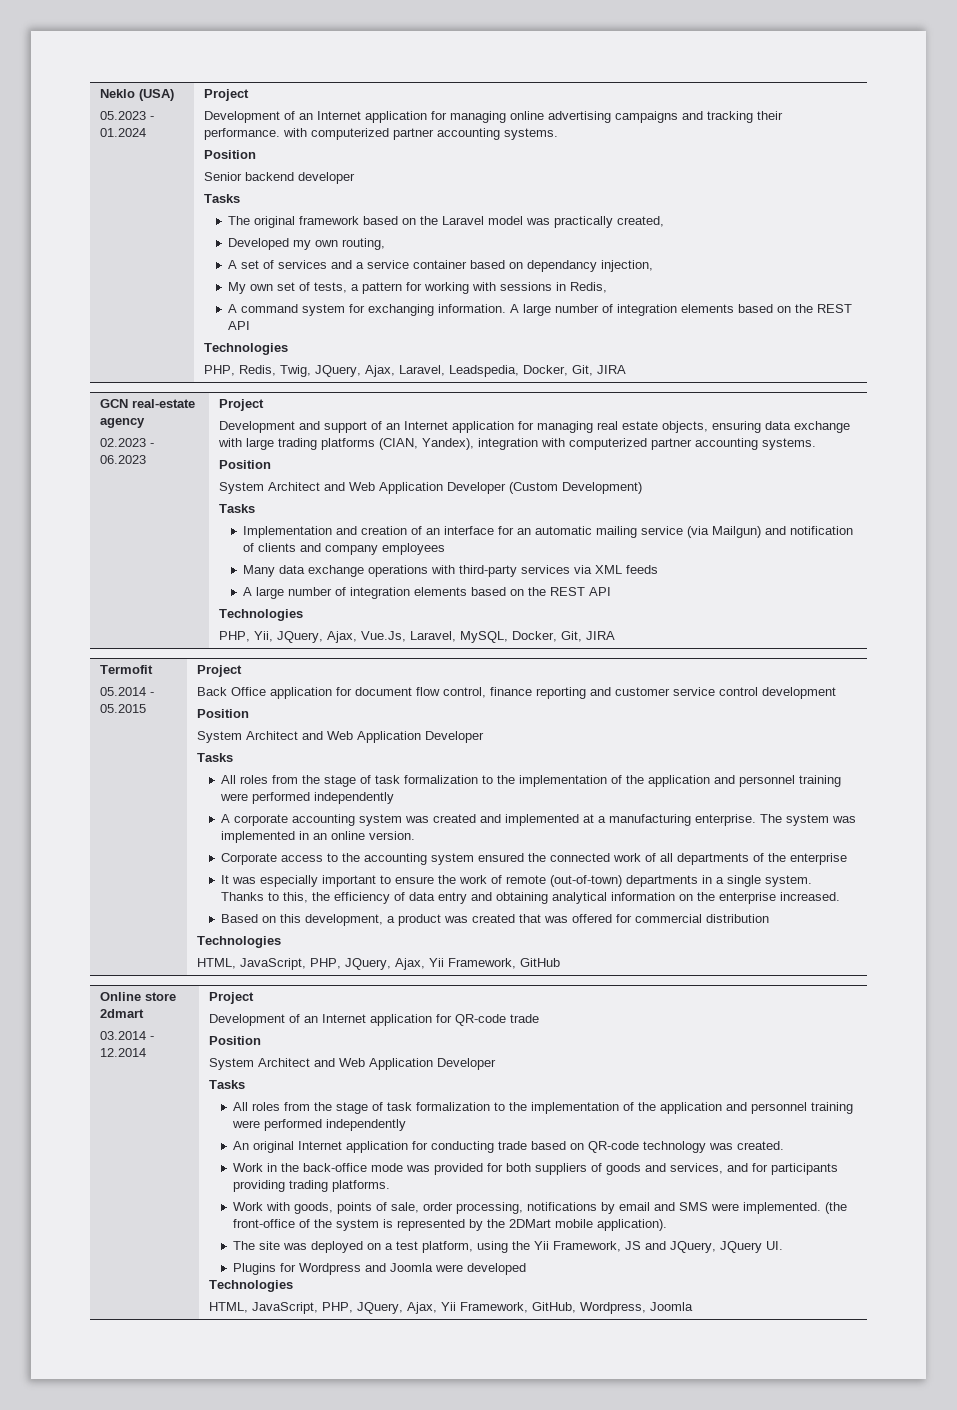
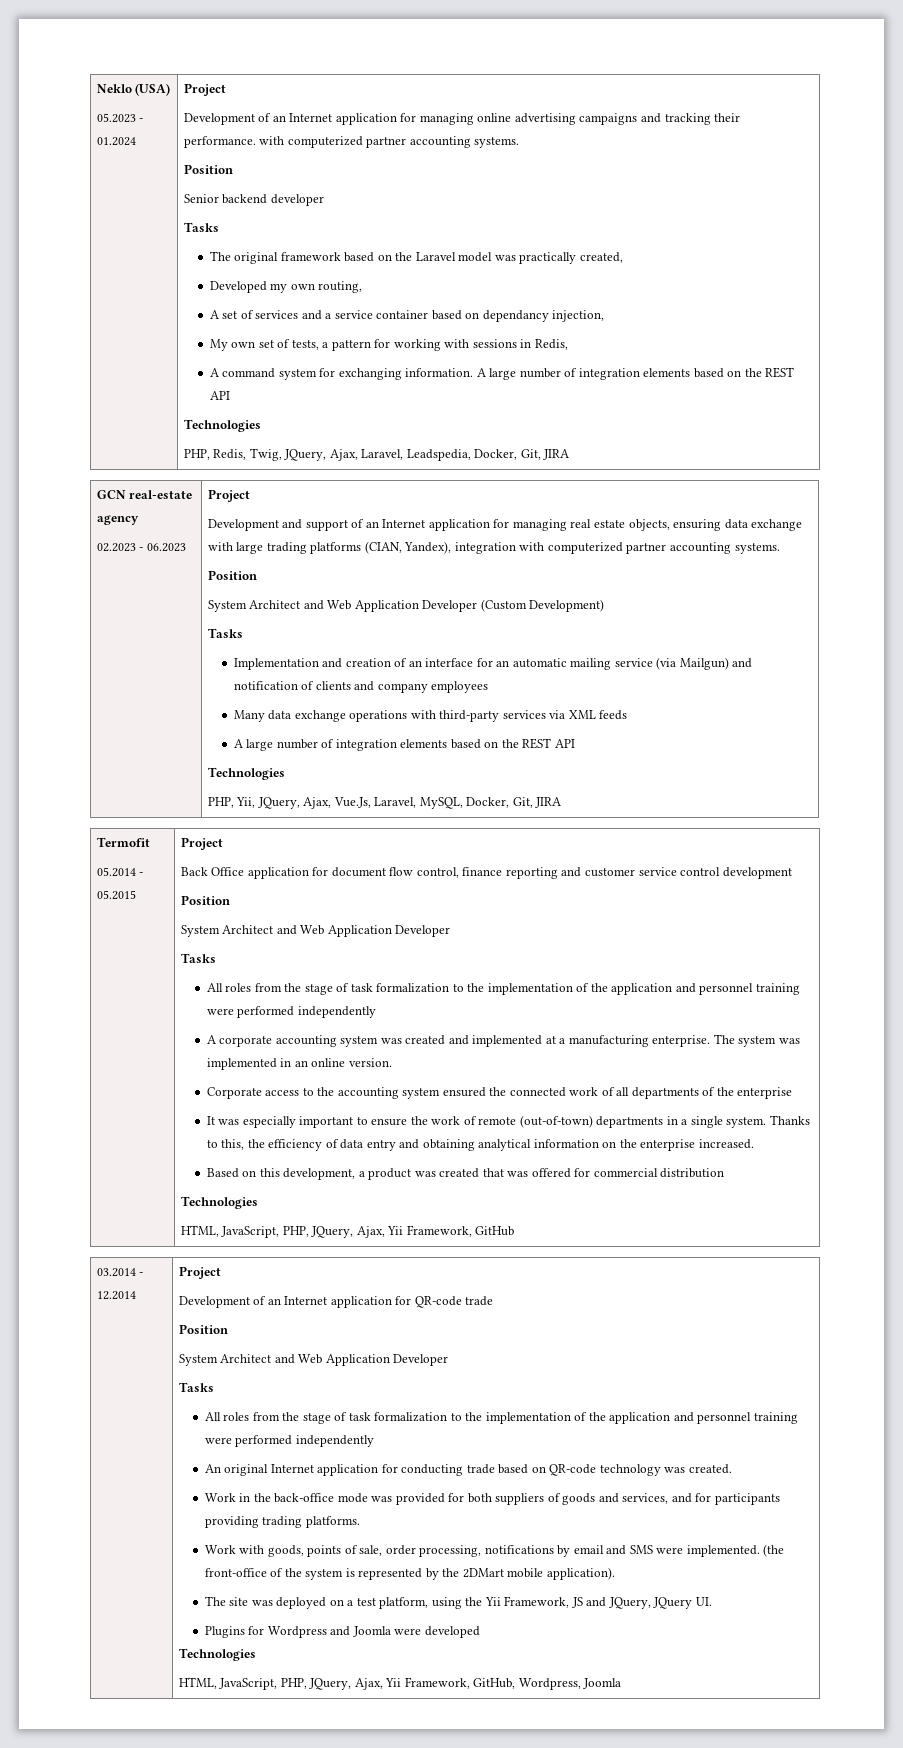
[100,992,177,1001] [100,1009,145,1018] Online store 2dmart // -> (515, 1231) none

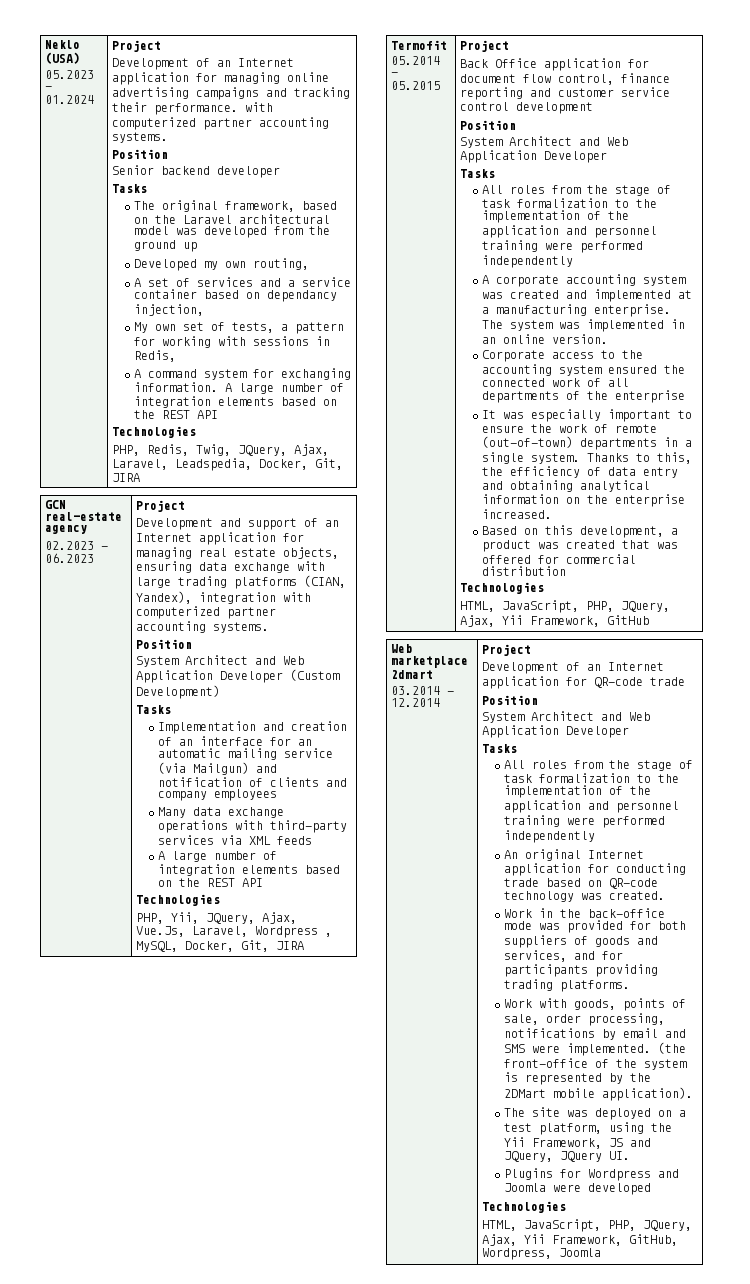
[280,252,341,261] framework -> [224,201,295,212] framework,
(456, 256) none -> [238,214,330,224] architectural
[519,252,623,264] practically created, -> [203,226,330,238] [133,240,197,252] developed from the ground up
(417, 802) none -> [254,926,332,938] Wordpress ,
(515, 1231) none -> [390,644,412,653] [390,656,468,668] [390,670,433,679] Web marketplace 2dmart //

